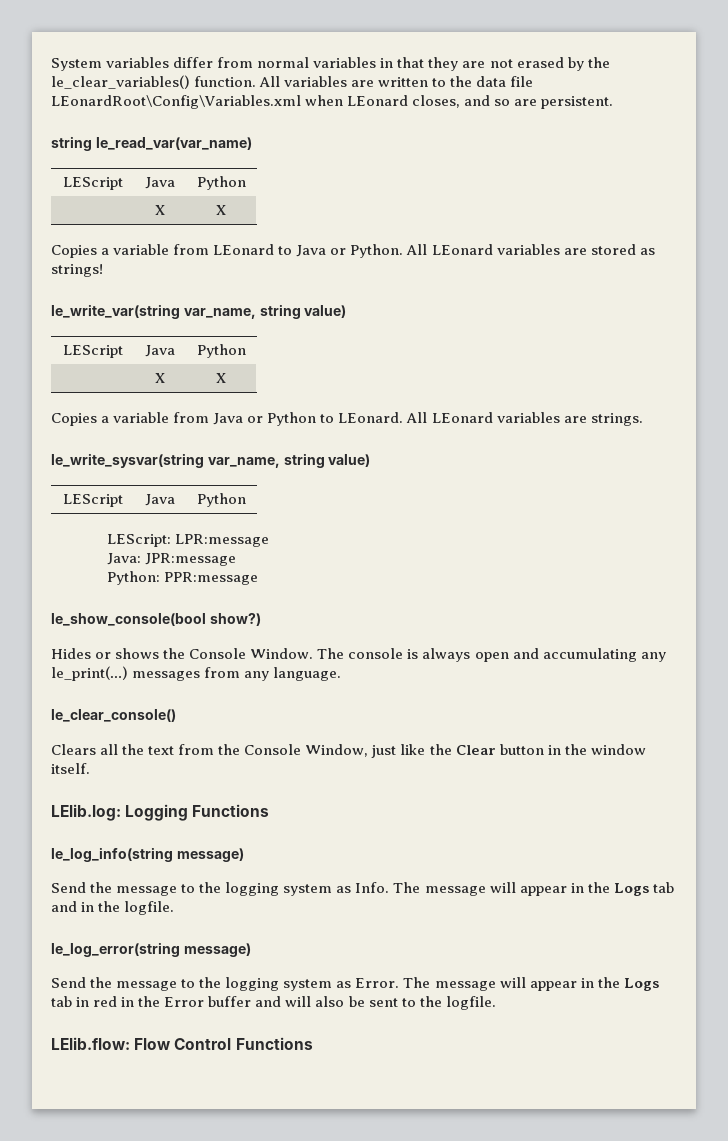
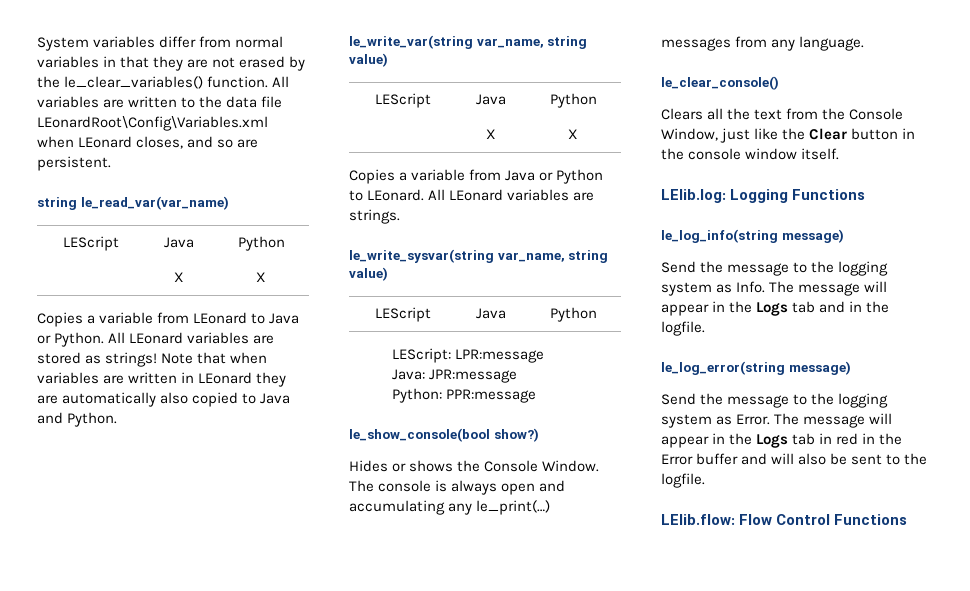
(103, 270) none -> [161,352,268,364] [37,372,287,387] [37,392,291,407] [37,412,118,427] Note that when variables are written in LEonard they are automatically also copied to Java and Python.
(587, 749) none -> [688,148,742,160] console

